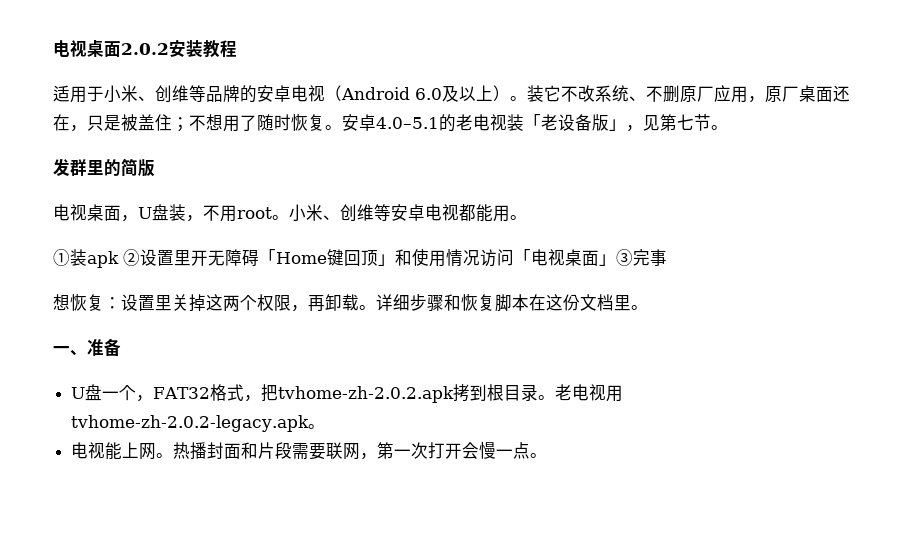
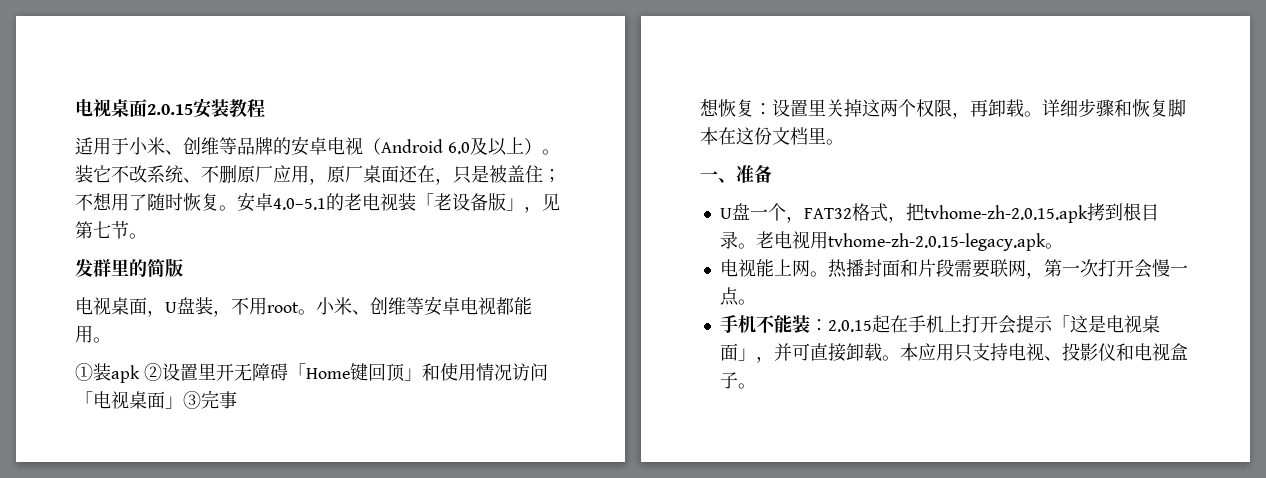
[53,40,169,57] 电视桌面2.0.2 -> [75,99,193,117] 电视桌面2.0.15
[278,386,455,403] tvhome-zh-2.0.2.apk -> [923,205,1088,223] tvhome-zh-2.0.15.apk
[71,415,310,432] tvhome-zh-2.0.2-legacy.apk -> [827,233,1046,251] tvhome-zh-2.0.15-legacy.apk
(548, 455) none -> [719,315,1160,334] [719,343,1188,363] [719,372,756,389] // 手机不能装：2.0.15起在手机上打开会提示「这是电视桌面」，并可直接卸载。本应用只支持电视、投影仪和电视盒子。

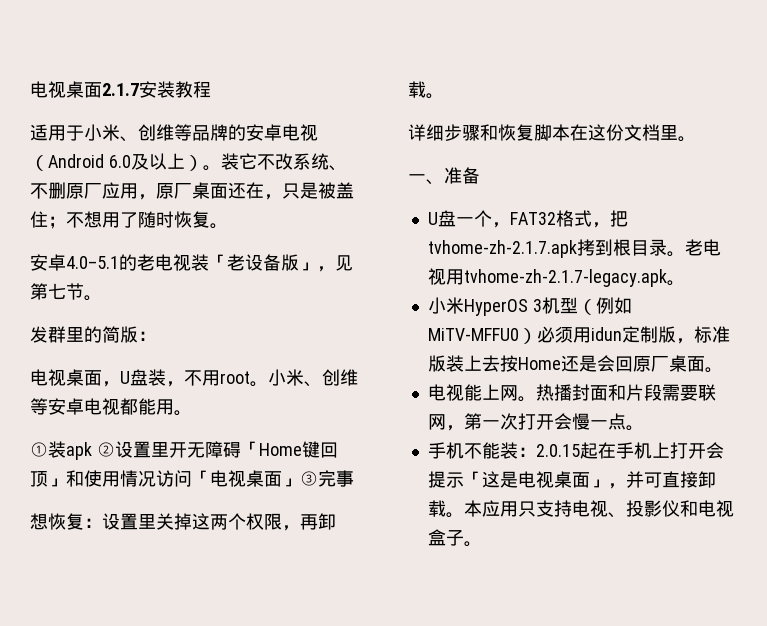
[75,99,193,117] 电视桌面2.0.15 -> [30,81,139,98] 电视桌面2.1.7
(237, 208) none -> (228, 226) //
(183, 267) none -> [138,331,156,341] ：
(1042, 114) none -> (444, 96) //
[923,205,1088,223] tvhome-zh-2.0.15.apk -> [427,240,577,258] tvhome-zh-2.1.7.apk
[827,233,1046,251] tvhome-zh-2.0.15-legacy.apk -> [463,269,685,287] [427,297,632,316] [427,326,730,344] [427,355,705,372] tvhome-zh-2.1.7-legacy.apk。 // 小米HyperOS 3机型（例如MiTV-MFFU0）必须用idun定制版，标准版装上去按Home还是会回原厂桌面

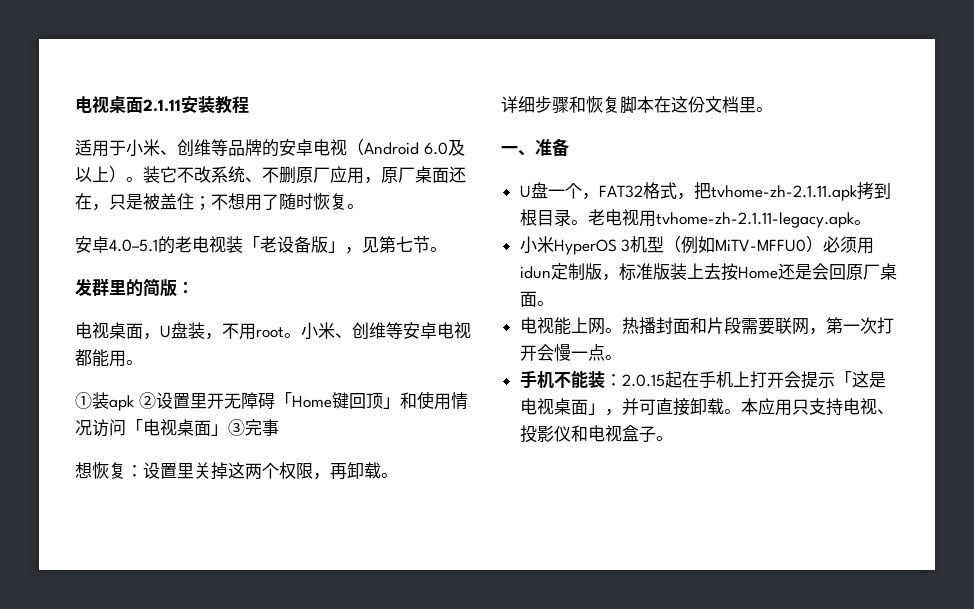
[30,81,139,98] 电视桌面2.1.7 -> [75,96,181,113] 电视桌面2.1.11
[427,240,577,258] tvhome-zh-2.1.7.apk -> [710,185,857,201] tvhome-zh-2.1.11.apk
[463,269,667,287] tvhome-zh-2.1.7-legacy.apk -> [655,212,854,228] tvhome-zh-2.1.11-legacy.apk

